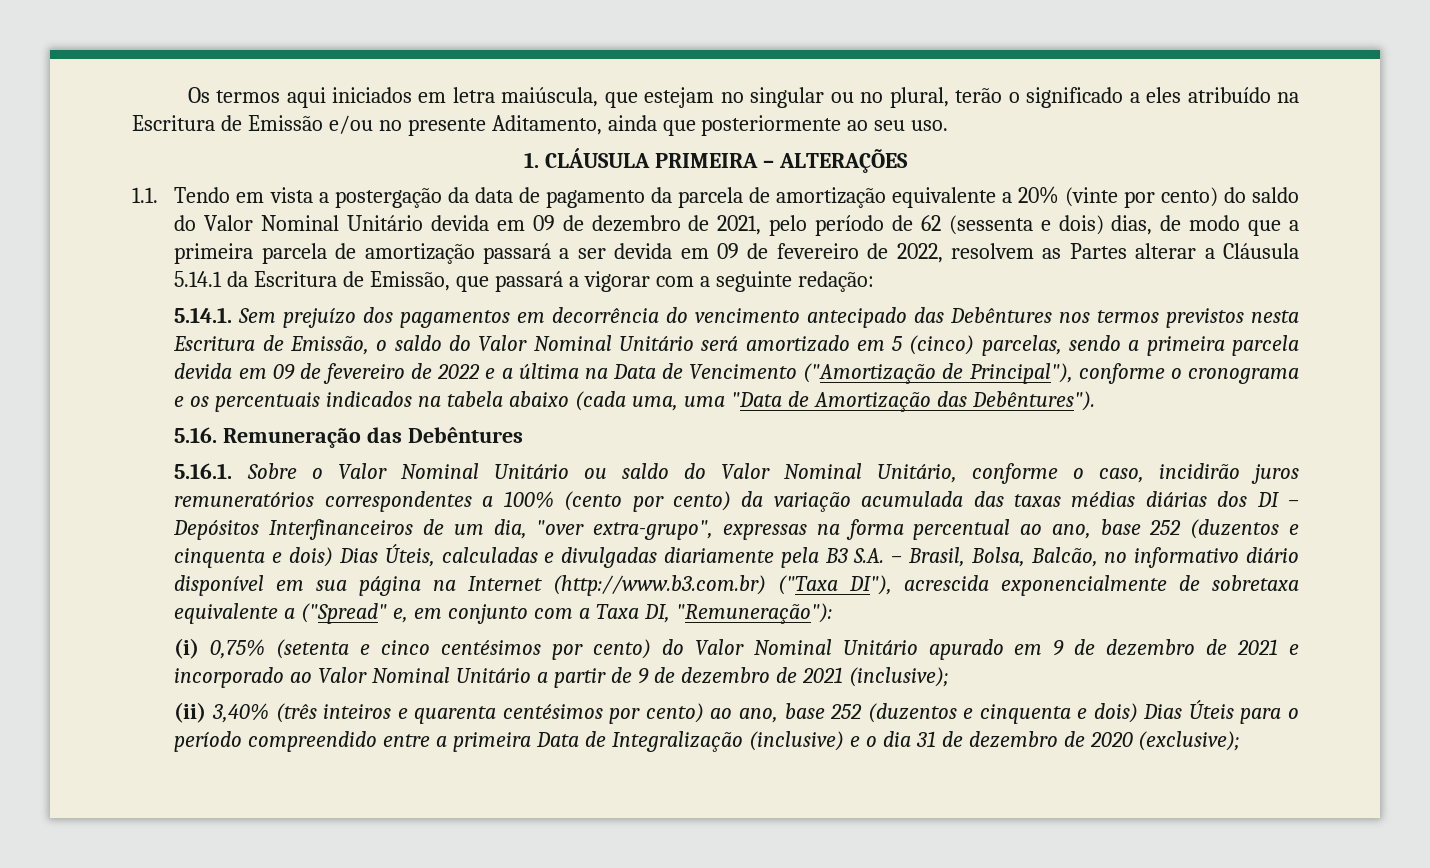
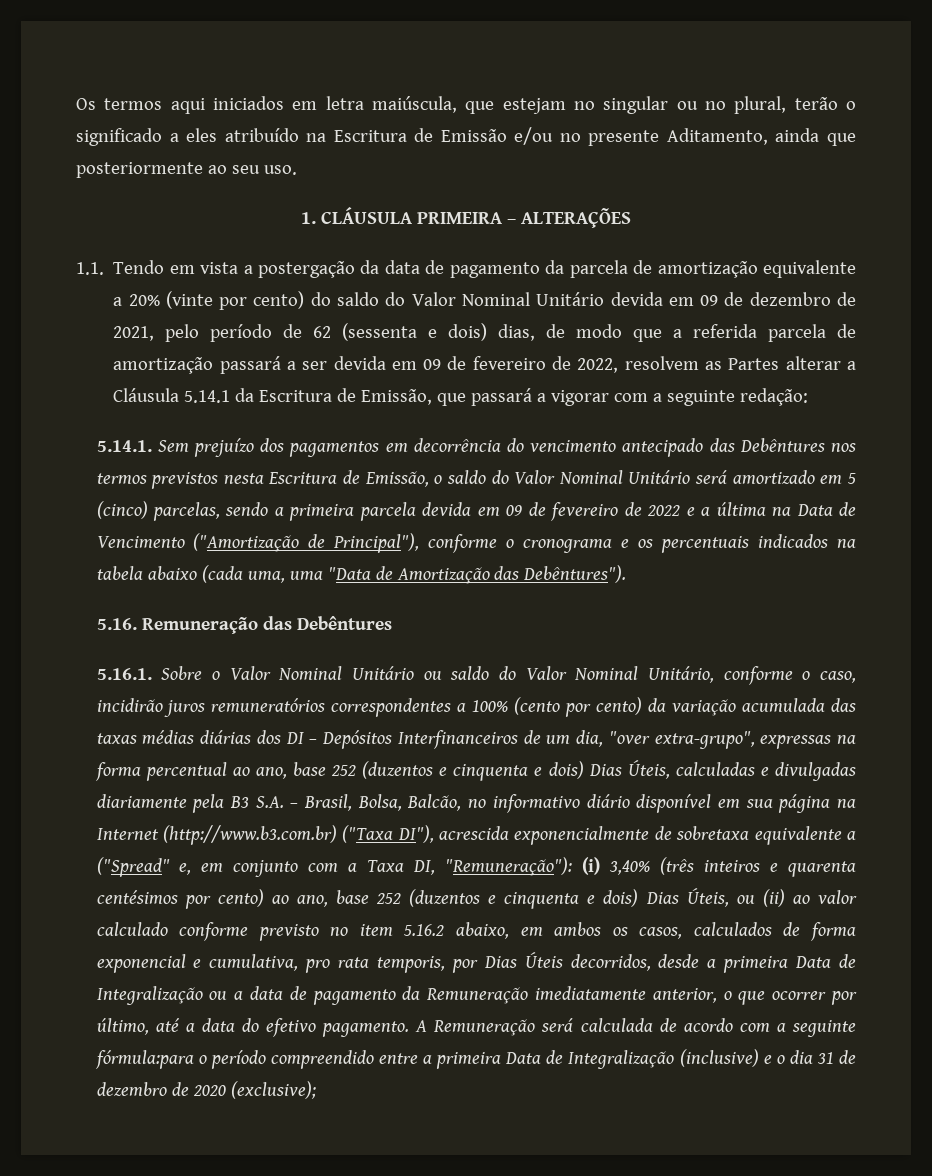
[174,243,254,264] primeira -> [693,324,758,338] referida
[174,638,1300,660] [174,667,949,688] [174,702,207,723] // (i) 0,75% (setenta e cinco centésimos por cento) do Valor Nominal Unitário apurado em 9 de dezembro de 2021 e incorporado ao Valor Nominal Unitário a partir de 9 de dezembro de 2021 (inclusive); // (ii) -> [582,857,601,875] (i)
[1188,700,1282,724] Úteis para -> [686,888,857,907] [96,922,856,941] [96,952,857,973] [96,986,858,1005] [96,1018,857,1037] [95,1050,194,1069] Úteis, ou (ii) ao valor calculado conforme previsto no item 5.16.2 abaixo, em ambos os casos, calculados de forma exponencial e cumulativa, pro rata temporis, por Dias Úteis decorridos, desde a primeira Data de Integralização ou a data de pagamento da Remuneração imediatamente anterior, o que ocorrer por último, até a data do efetivo pagamento. A Remuneração será calculada de acordo com a seguinte fórmula:para

